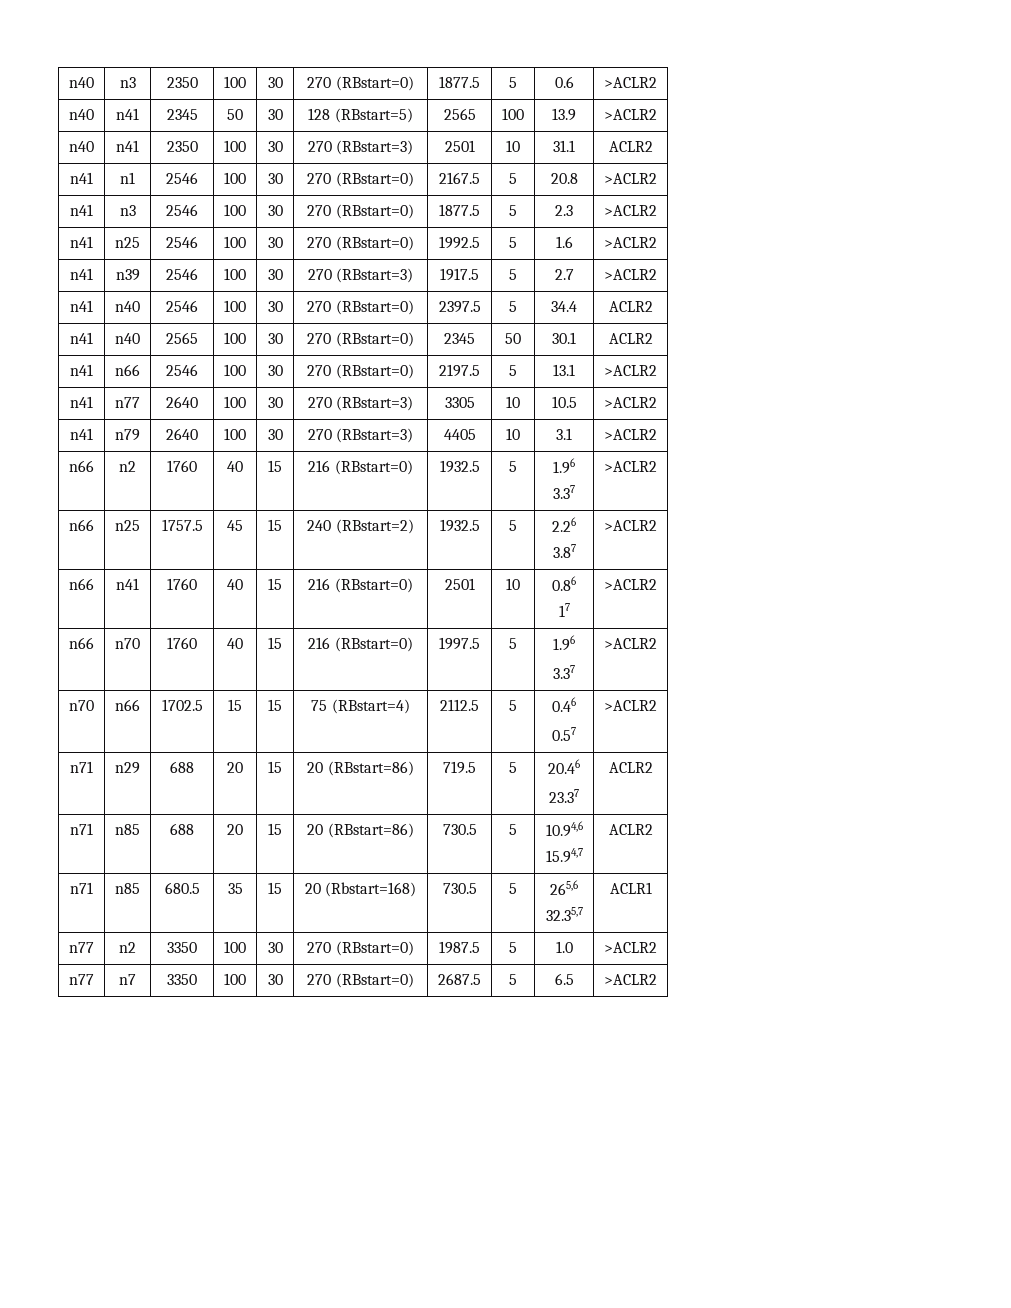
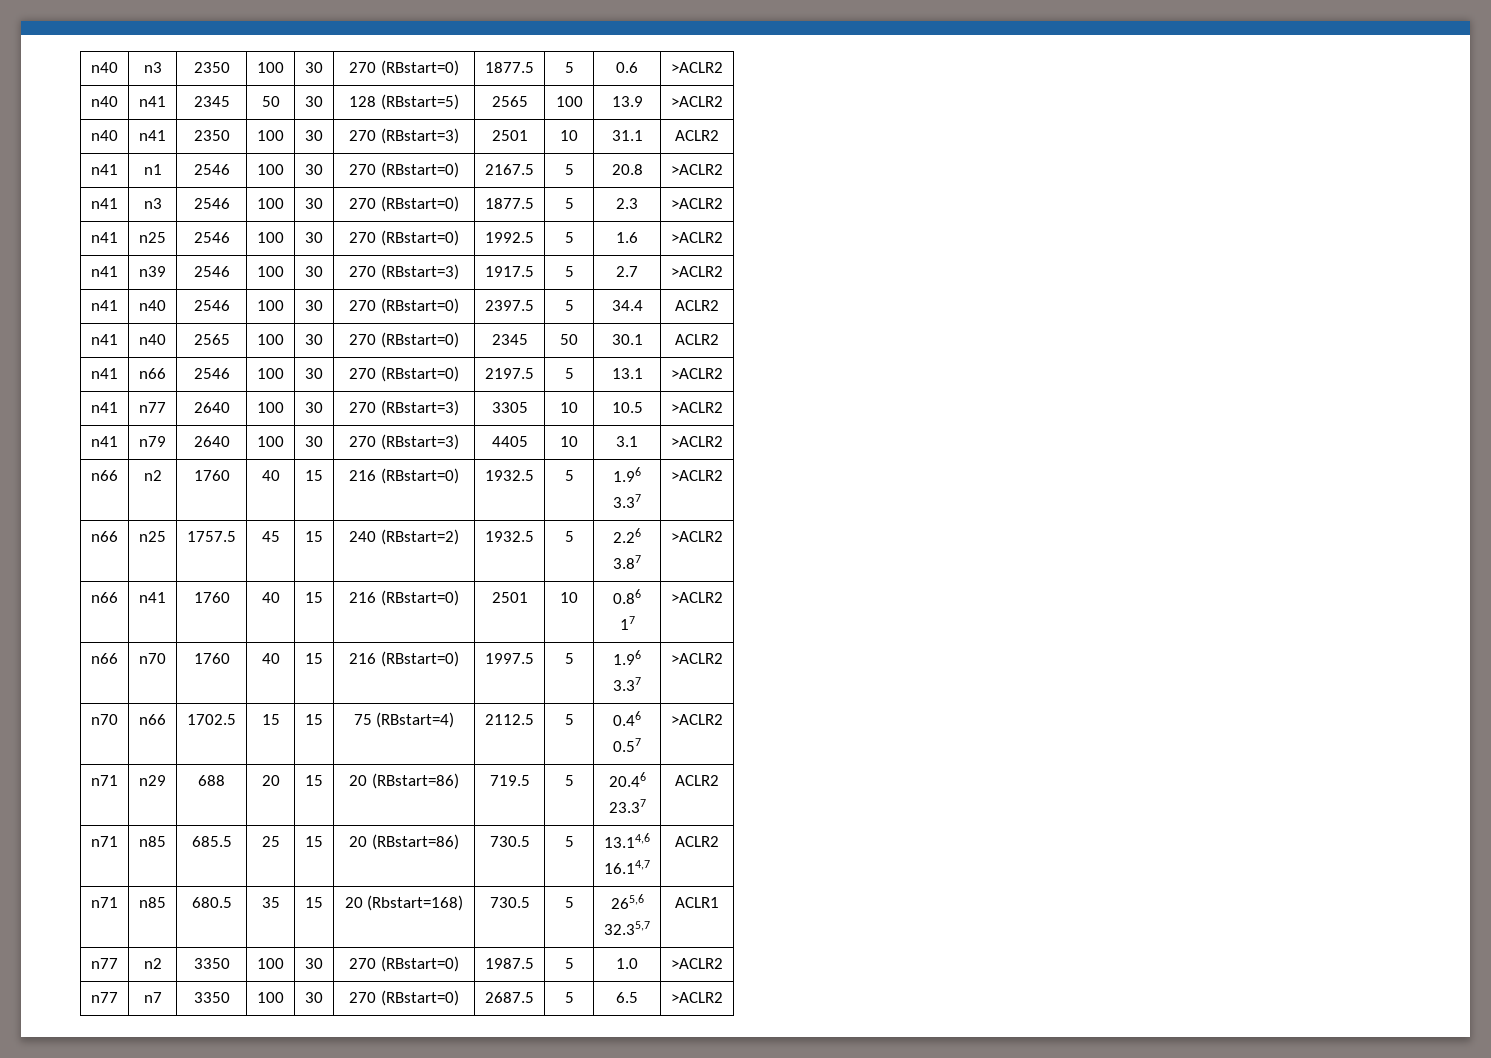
[170,823,194,835] [227,824,243,835] 688 | 20 -> [191,836,232,847] [261,836,280,847] 685.5 | 25
[545,821,583,837] [545,848,583,863] 10.94,6 // 15.94,7 -> [604,833,650,848] [604,860,650,874] 13.14,6 // 16.14,7

